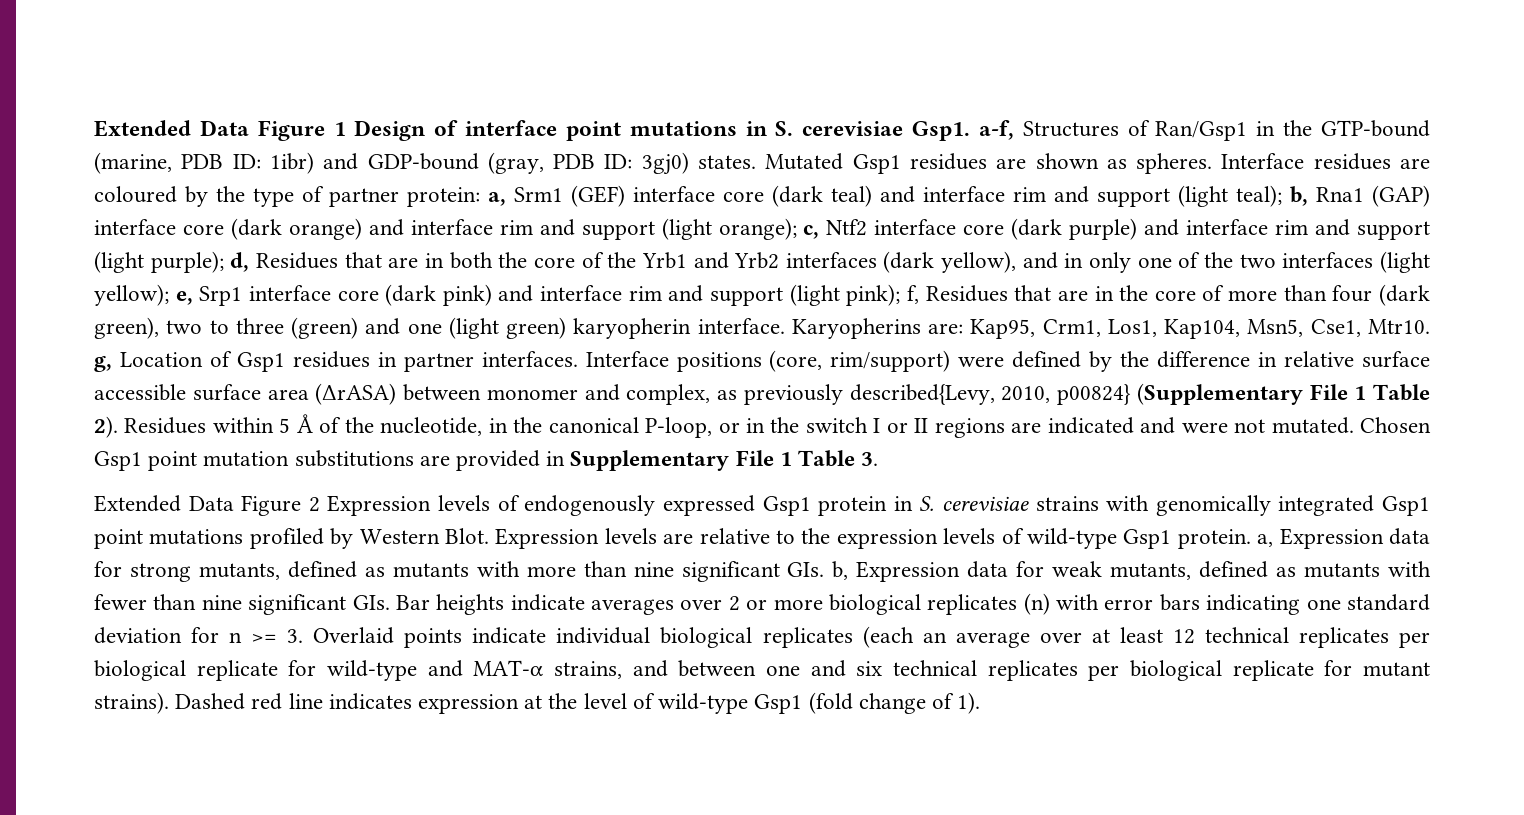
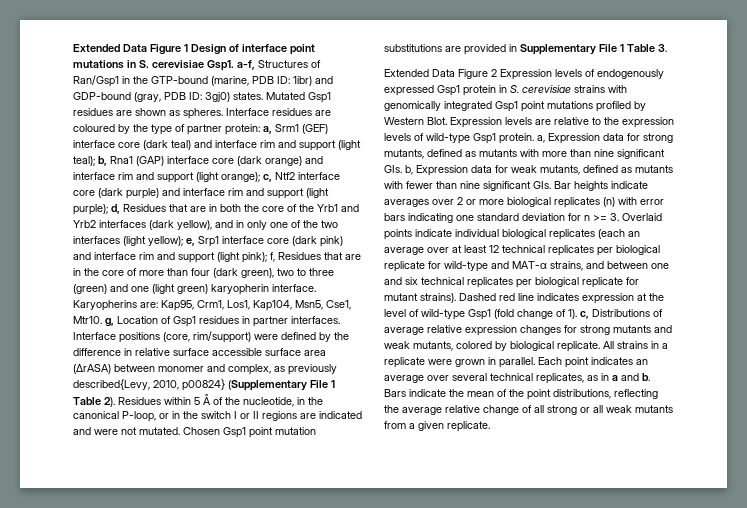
(981, 703) none -> [580,309,663,319] [384,325,672,336] [384,341,668,352] [384,357,648,368] [384,373,650,384] [384,389,658,400] [384,405,673,415] [384,421,490,432] c, Distributions of average relative expression changes for strong mutants and weak mutants, colored by biological replicate. All strains in a replicate were grown in parallel. Each point indicates an average over several technical replicates, as in a and b. Bars indicate the mean of the point distributions, reflecting the average relative change of all strong or all weak mutants from a given replicate.

